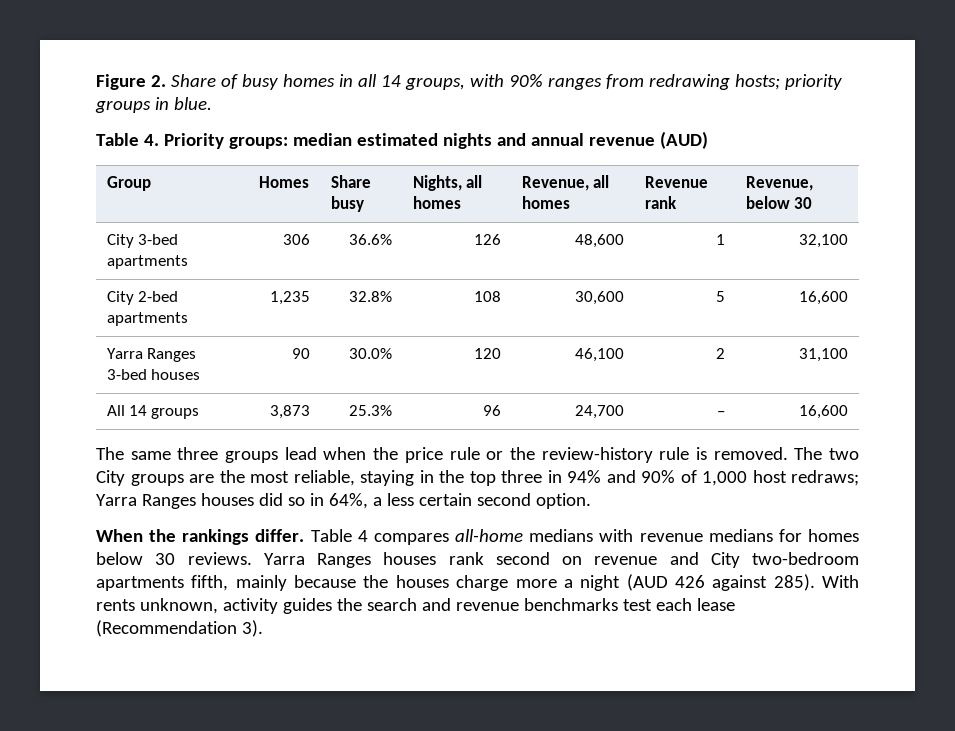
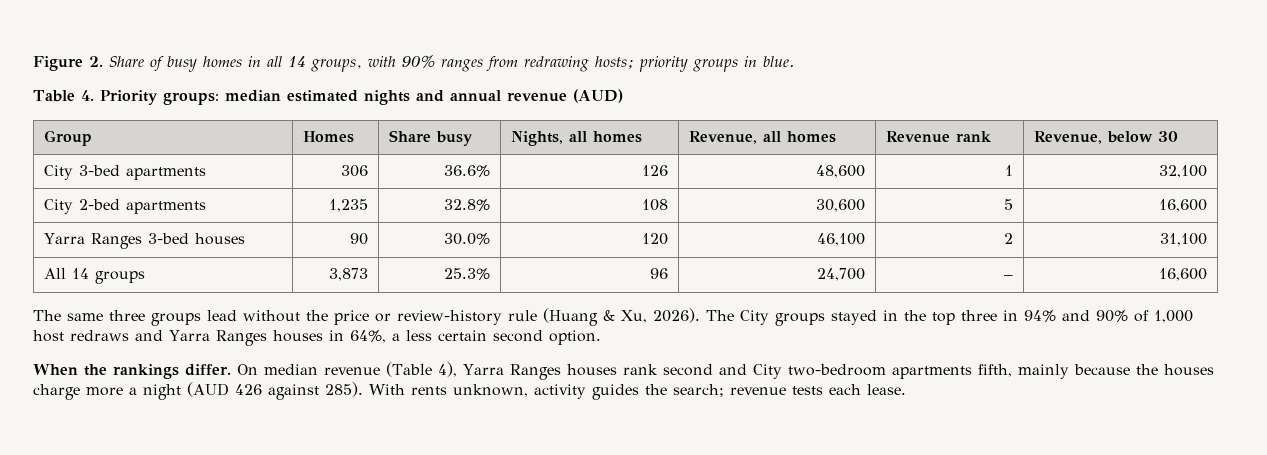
[323,447,367,460] when -> [243,310,300,322] without
[449,447,859,463] [96,470,414,486] rule or the review-history rule is removed. The two City groups are the most reliable, staying -> [375,308,877,326] or review-history rule (Huang & Xu, 2026). The City groups stayed
[791,470,859,486] [96,493,305,509] redraws; Yarra Ranges houses did so -> [70,330,323,346] redraws and Yarra Ranges houses
[310,529,859,545] [96,552,252,565] Table 4 compares all-home medians with revenue medians for homes below 30 reviews. -> [236,362,457,377] On median revenue (Table 4),
[562,556,658,565] on revenue -> (713, 370) none
[366,598,735,611] [96,620,263,637] search and revenue benchmarks test each lease (Recommendation 3). -> [673,384,906,397] search; revenue tests each lease.

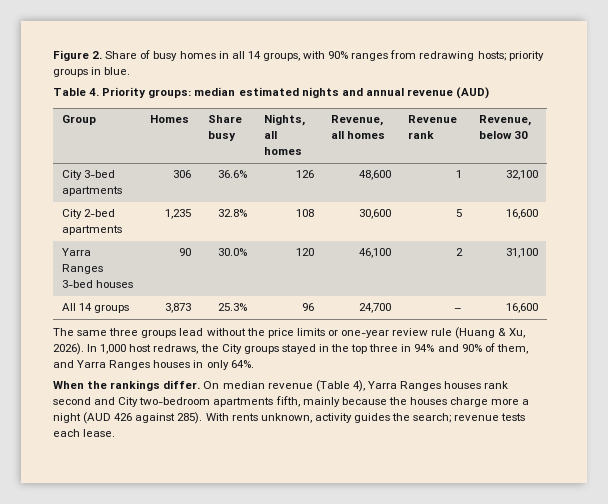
[375,310,502,325] or review-history -> [296,328,429,338] limits or one-year review
[706,310,734,321] The -> [87,344,219,354] In 1,000 host redraws, the
[1154,310,1193,323] [33,330,129,342] 1,000 host redraws -> [496,344,528,354] them,
[349,330,601,345] 64%, a less certain second option. -> [206,360,254,370] only 64%.

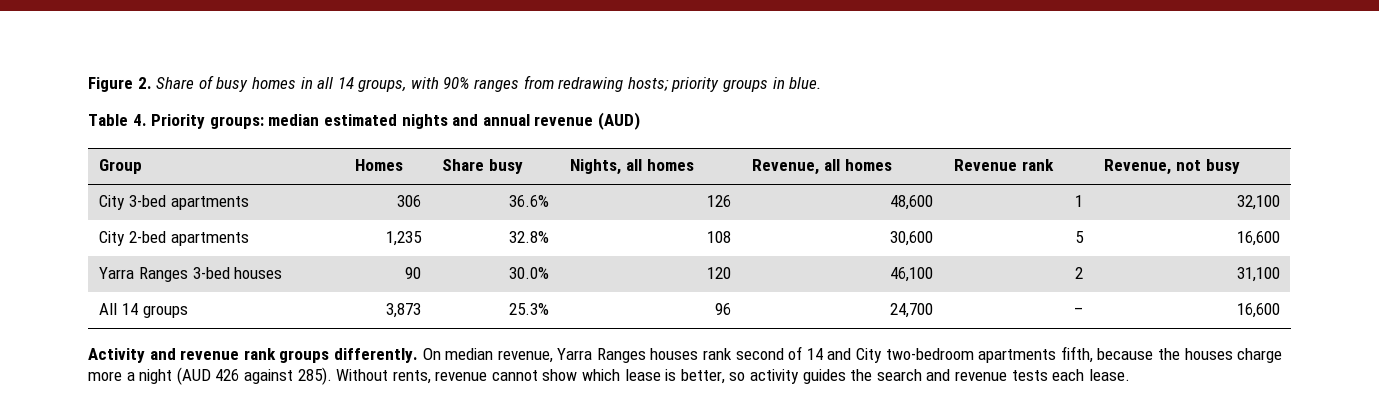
[478,131,528,139] below 30 -> [1175,159,1240,174] not busy
[53,327,525,339] [53,343,528,355] [53,360,254,370] [53,380,365,392] The same three groups lead without the price limits or one-year review rule (Huang & Xu, 2026). In 1,000 host redraws, the City groups stayed in the top three in 94% and 90% of them, and Yarra Ranges houses in only 64%. // When the rankings differ. On median revenue (Table 4), -> [88,348,553,363] Activity and revenue rank groups differently. On median revenue,
(91, 401) none -> [788,346,823,360] of 14
[302,397,340,407] mainly -> (1093, 354) none
[205,413,312,423] With rents unknown, -> [336,369,746,384] Without rents, revenue cannot show which lease is better, so
[413,413,452,423] search; -> [876,369,951,381] search and

